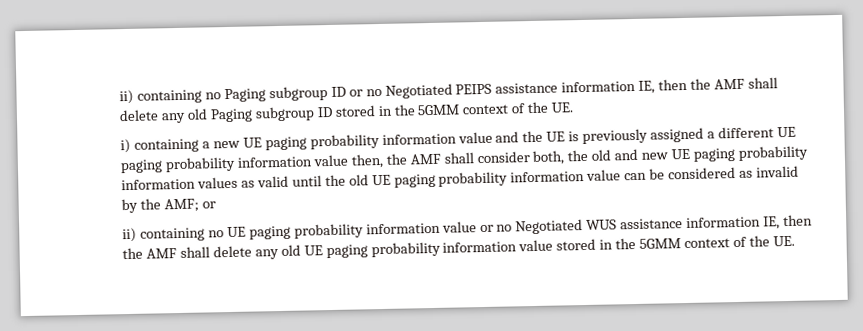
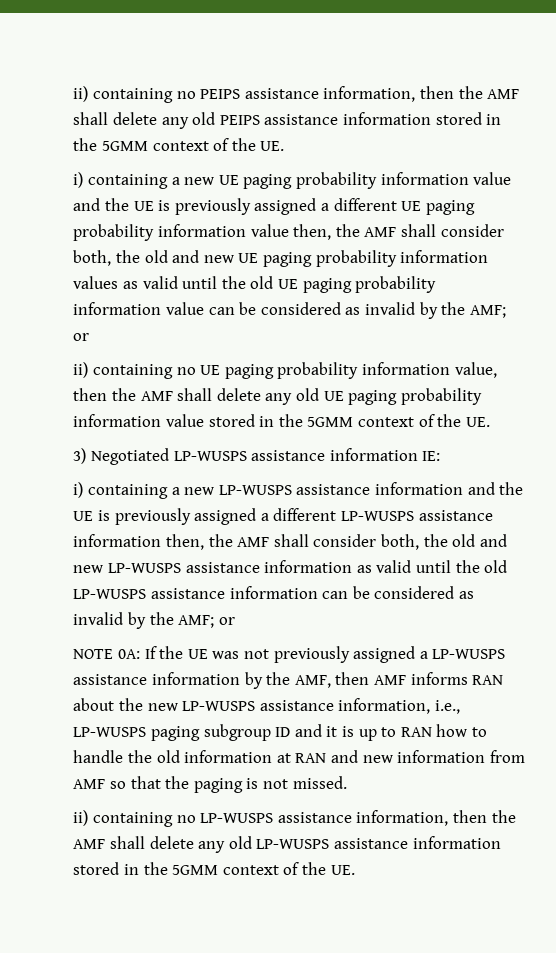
[119,77,778,105] [119,106,333,124] ii) containing no Paging subgroup ID or no Negotiated PEIPS assistance information IE, then the AMF shall delete any old Paging subgroup ID -> [73,86,520,103] [73,112,431,129] ii) containing no PEIPS assistance information, then the AMF shall delete any old PEIPS assistance information
[441,216,780,235] value or no Negotiated WUS assistance information IE, -> [454,362,497,378] value,
(795, 241) none -> [73,448,441,465] [73,482,524,499] [73,508,493,525] [73,534,507,550] [73,560,508,573] [73,586,474,599] [73,612,235,629] [73,646,506,663] [73,672,504,689] [73,698,460,714] [73,724,487,741] [73,750,525,763] [73,776,347,793] [73,810,516,827] [73,836,501,853] [73,862,355,875] // 3) Negotiated LP-WUSPS assistance information IE: // i) containing a new LP-WUSPS assistance information and the UE is previously assigned a different LP-WUSPS assistance information then, the AMF shall consider both, the old and new LP-WUSPS assistance information as valid until the old LP-WUSPS assistance information can be considered as invalid by the AMF; or // NOTE 0A: If the UE was not previously assigned a LP-WUSPS assistance information by the AMF, then AMF informs RAN about the new LP-WUSPS assistance information, i.e., LP-WUSPS paging subgroup ID and it is up to RAN how to handle the old information at RAN and new information from AMF so that the paging is not missed. // ii) containing no LP-WUSPS assistance information, then the AMF shall delete any old LP-WUSPS assistance information stored in the 5GMM context of the UE.

